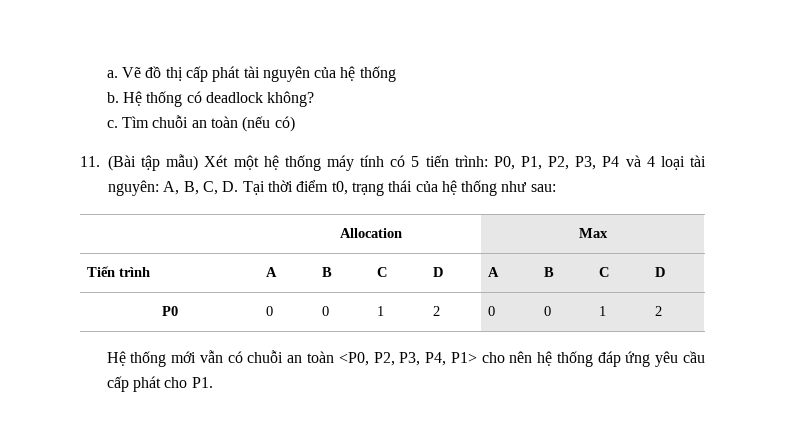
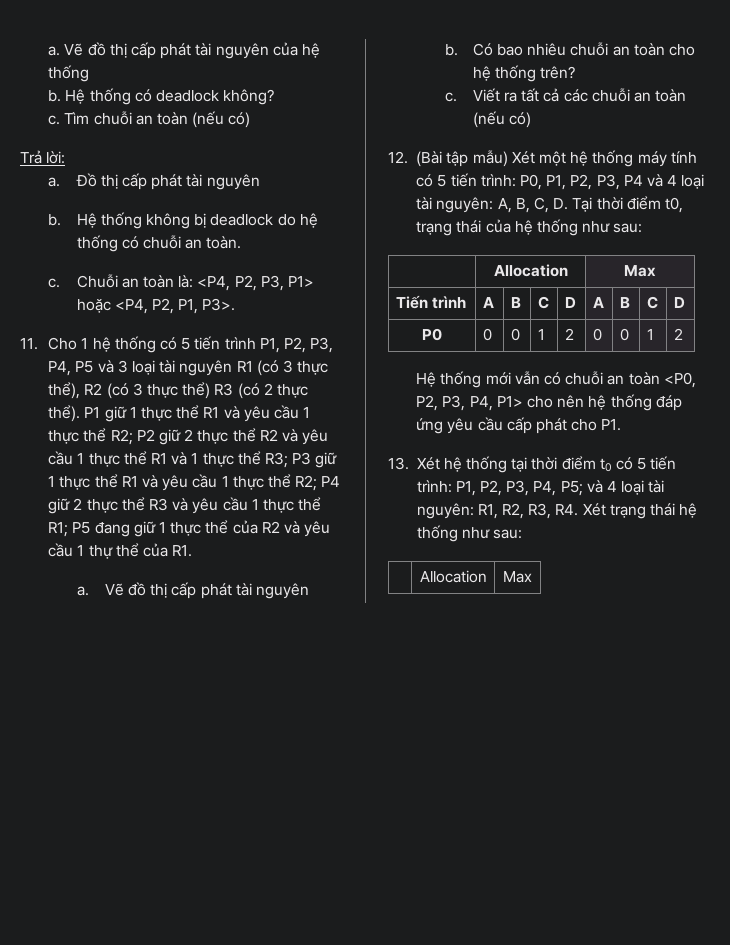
[80,156,100,167] 11. -> [20,150,66,164] [48,173,260,190] [48,212,318,229] [76,235,242,252] [48,274,314,291] [76,298,236,314] [20,336,334,353] [48,360,329,376] [48,382,308,399] [48,405,311,422] [48,428,329,445] [48,451,338,468] [48,474,341,491] [48,497,322,514] [48,520,331,537] [48,543,193,559] [76,582,309,599] [444,42,695,56] [472,65,576,82] [444,88,687,102] [472,111,532,128] [388,151,408,164] Trả lời: // a. Đồ thị cấp phát tài nguyên // b. Hệ thống không bị deadlock do hệ thống có chuỗi an toàn. // c. Chuỗi an toàn là: <P4, P2, P3, P1> hoặc <P4, P2, P1, P3>. // 11. Cho 1 hệ thống có 5 tiến trình P1, P2, P3, P4, P5 và 3 loại tài nguyên R1 (có 3 thực thể), R2 (có 3 thực thể) R3 (có 2 thực thể). P1 giữ 1 thực thể R1 và yêu cầu 1 thực thể R2; P2 giữ 2 thực thể R2 và yêu cầu 1 thực thể R1 và 1 thực thể R3; P3 giữ 1 thực thể R1 và yêu cầu 1 thực thể R2; P4 giữ 2 thực thể R3 và yêu cầu 1 thực thể R1; P5 đang giữ 1 thực thể của R2 và yêu cầu 1 thự thể của R1. // a. Vẽ đồ thị cấp phát tài nguyên // b. Có bao nhiêu chuỗi an toàn cho hệ thống trên? // c. Viết ra tất cả các chuỗi an toàn (nếu có) // 12.
(213, 382) none -> [388,456,677,473] [416,480,665,496] [416,503,698,519] [416,525,523,542] [419,570,487,583] [503,571,532,583] // 13. Xét hệ thống tại thời điểm t0 có 5 tiến trình: P1, P2, P3, P4, P5; và 4 loại tài nguyên: R1, R2, R3, R4. Xét trạng thái hệ thống như sau: // | Allocation | Max

